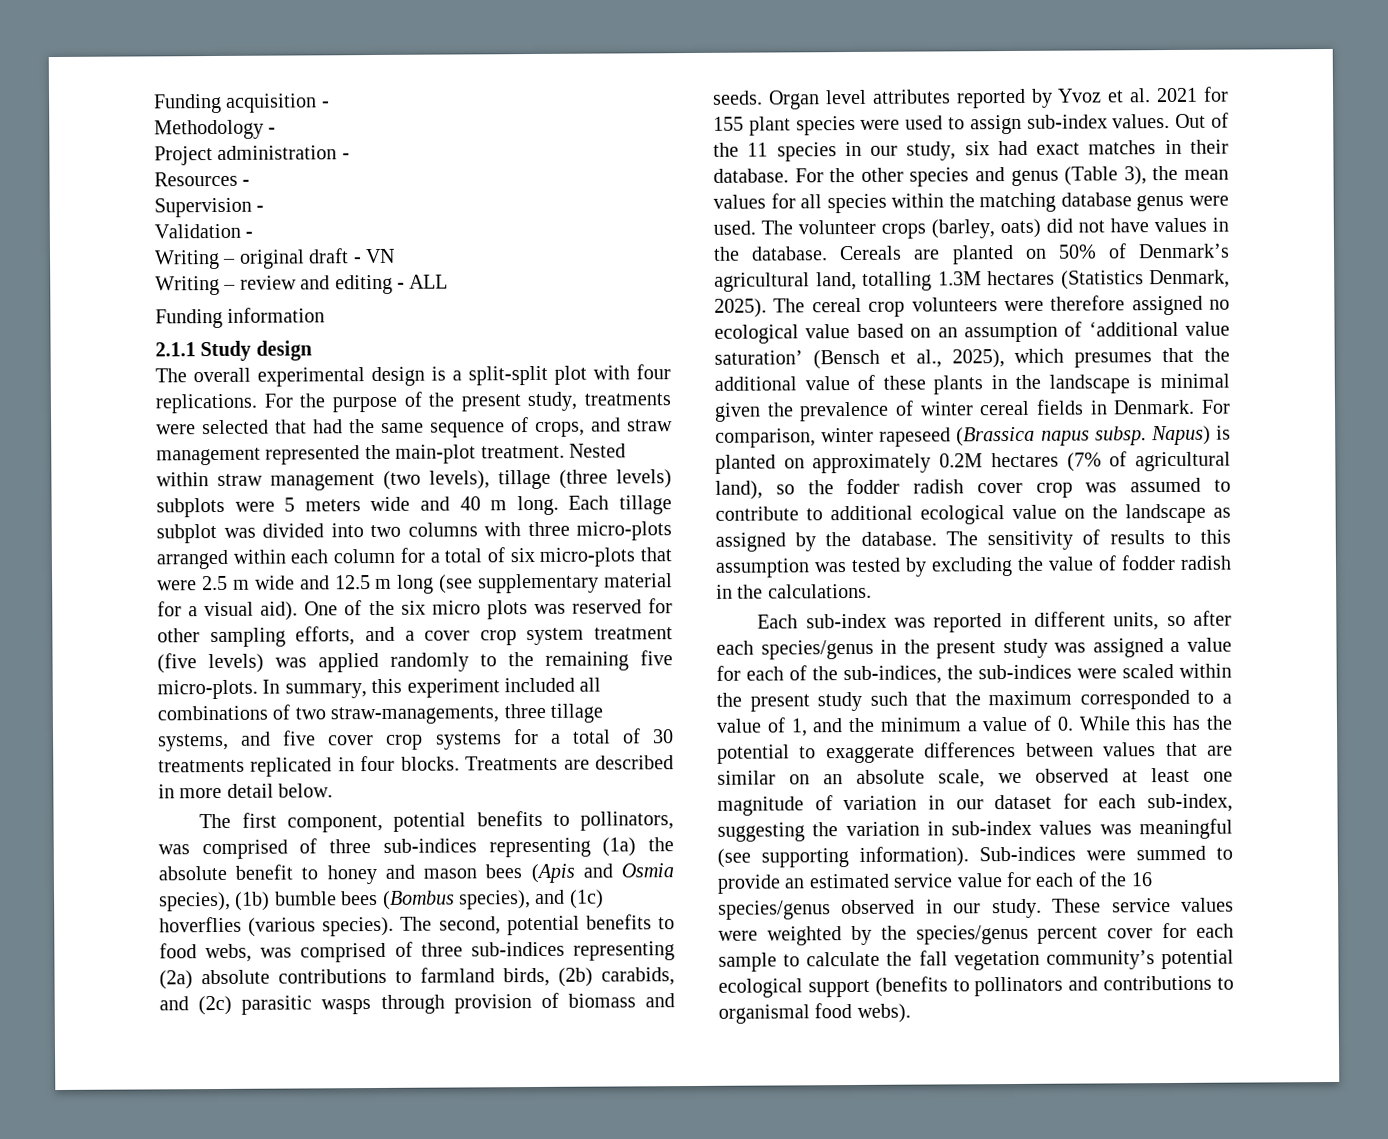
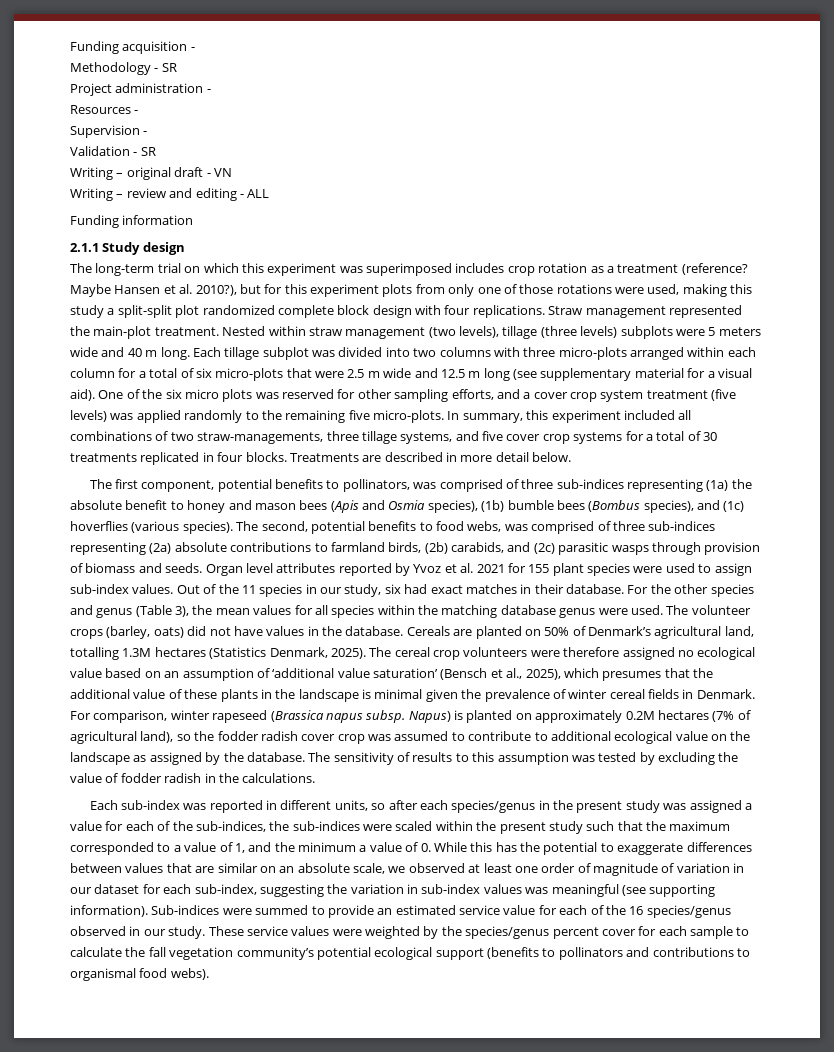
(277, 130) none -> [161,63,177,72] SR
(254, 234) none -> [140,147,156,156] SR
[193,364,671,387] [155,391,671,414] [156,417,673,438] overall experimental design is a split-split plot with four replications. For the purpose of the present study, treatments were selected that had the same sequence of crops, and straw -> [95,263,748,276] [70,284,753,297] [70,305,583,318] long-term trial on which this experiment was superimposed includes crop rotation as a treatment (reference? Maybe Hansen et al. 2010?), but for this experiment plots from only one of those rotations were used, making this study a split-split plot randomized complete block design with four replications. Straw
(1233, 776) none -> [541,863,591,873] order of

